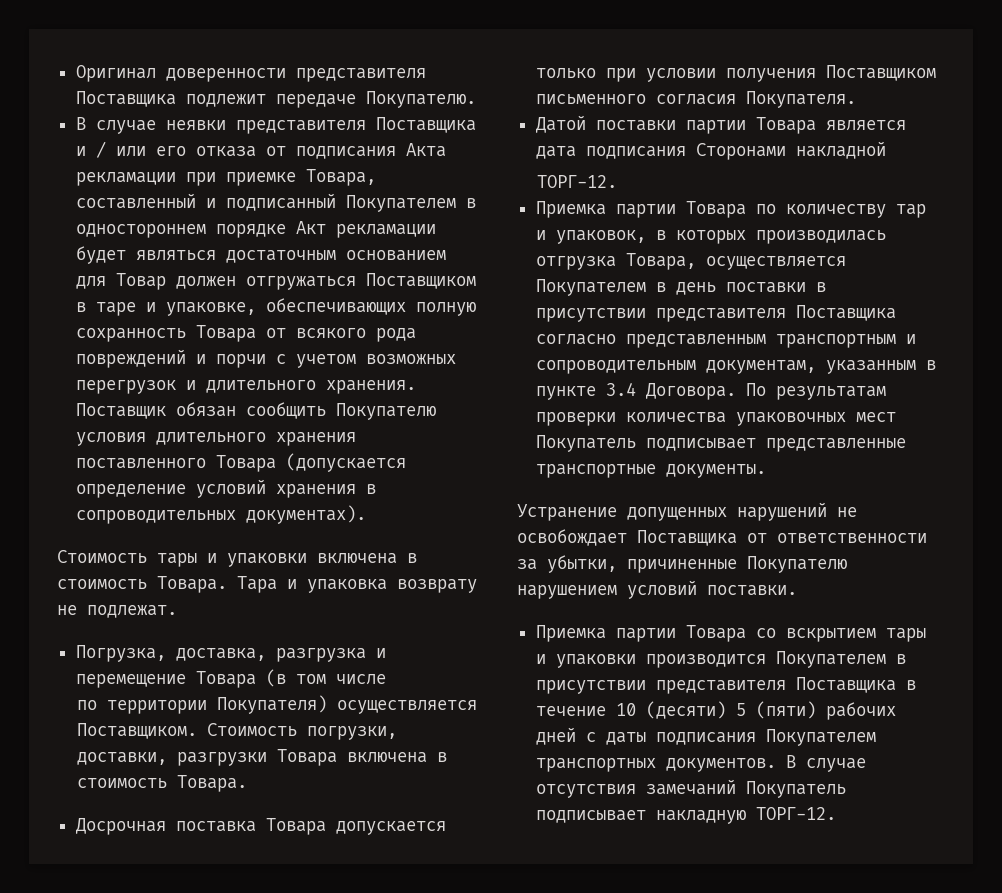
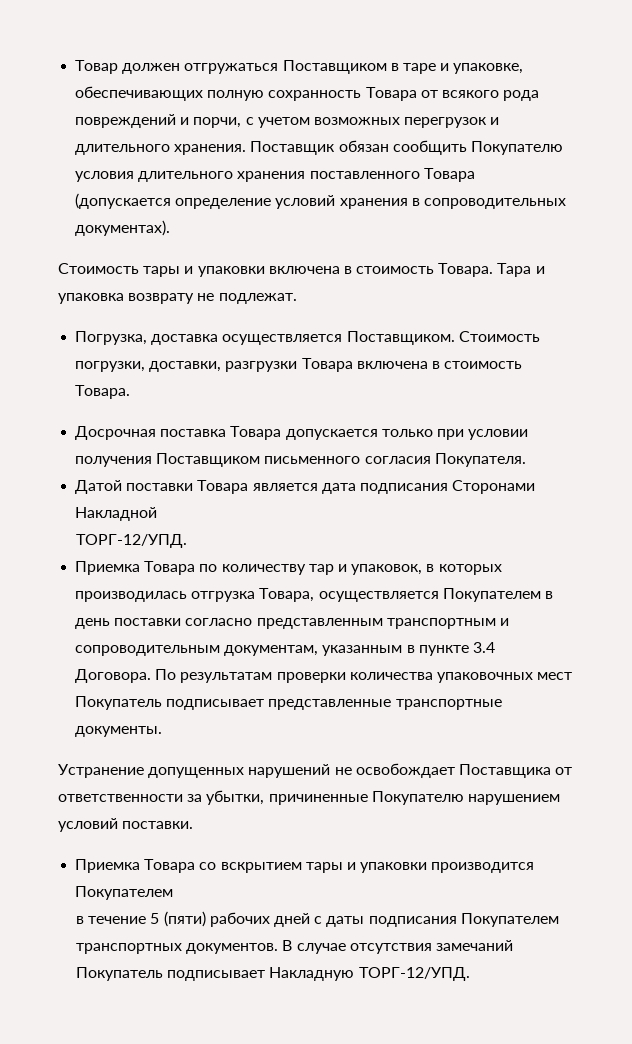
[75,65,426,82] [75,91,476,108] [75,117,476,134] [75,141,446,159] [75,169,376,186] [75,193,476,212] [75,221,436,238] [75,246,446,264] [75,276,106,289] Оригинал доверенности представителя Поставщика подлежит передаче Покупателю. // В случае неявки представителя Поставщика и / или его отказа от подписания Акта рекламации при приемке Товара, составленный и подписанный Покупателем в одностороннем порядке Акт рекламации будет являться достаточным основанием для -> (75, 67) none
[215,354,266,368] порчи -> [193,117,242,128] порчи,
[175,648,386,662] [75,669,386,688] [77,695,328,714] доставка, разгрузка и перемещение Товара (в том числе // по территории Покупателя) -> [151,334,219,345] доставка
[685,120,746,134] партии -> (194, 487) none
[795,141,886,159] [537,175,618,188] [535,201,676,218] накладной // ТОРГ-12. // Приемка партии -> [75,507,158,521] [76,534,188,548] [75,561,141,575] Накладной // ТОРГ-12/УПД. // Приемка
[815,282,826,292] [535,305,896,322] в присутствии представителя Поставщика -> (182, 622) none
[615,628,676,642] партии -> (141, 866) none
[895,654,906,664] [535,677,916,694] [535,701,726,719] в присутствии представителя Поставщика в течение 10 (десяти) -> [76,916,147,924] // в течение
[655,807,836,824] накладную ТОРГ-12. -> [269,967,470,981] Накладную ТОРГ-12/УПД.

